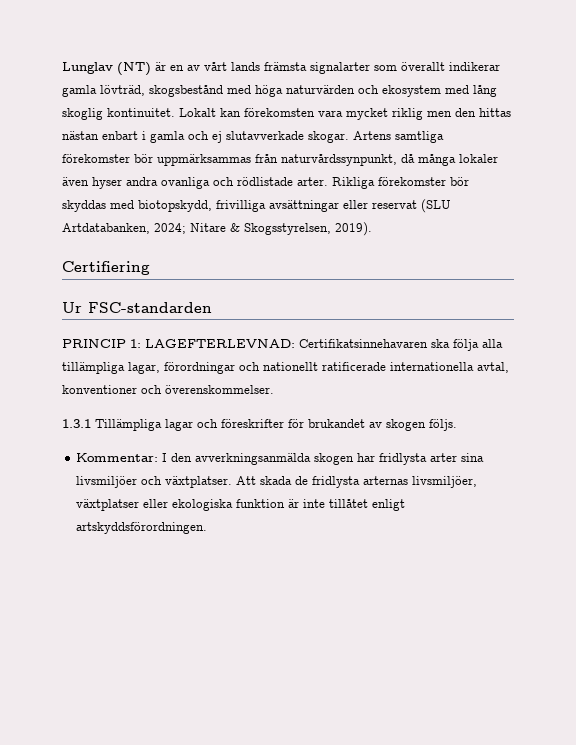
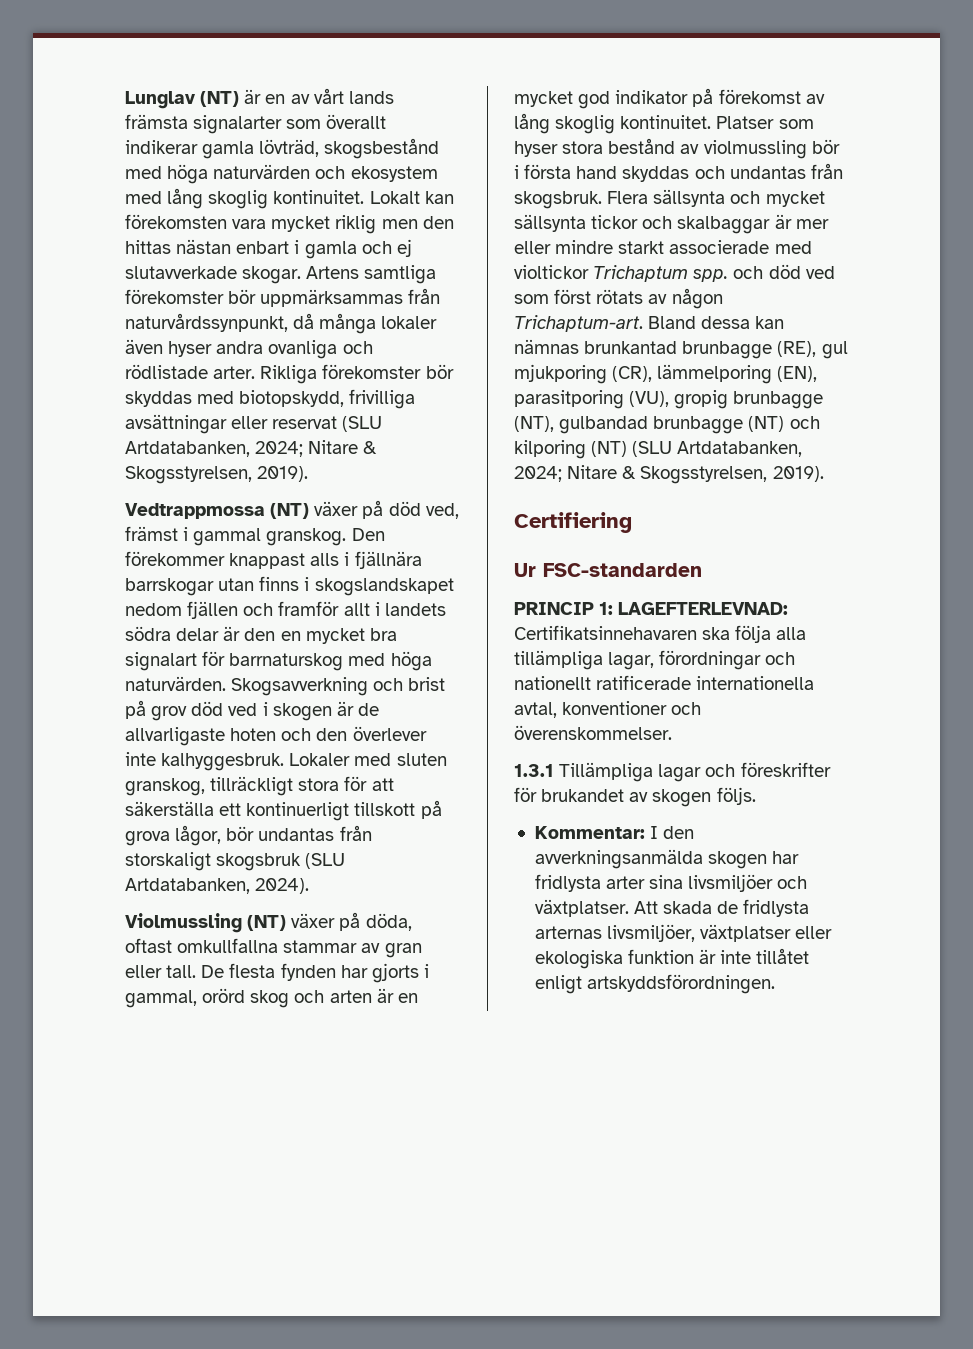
(372, 229) none -> [125,500,459,519] [125,526,385,546] [125,551,422,569] [125,576,454,596] [125,601,446,619] [125,626,397,644] [125,651,432,671] [125,676,446,696] [125,700,379,721] [125,726,427,746] [125,752,447,771] [125,776,394,796] [125,800,442,821] [125,825,372,846] [125,852,346,871] [125,878,310,894] [125,912,412,933] [125,938,422,958] [125,963,429,983] [125,988,418,1008] [514,88,825,109] [514,113,814,134] [514,138,840,159] [514,163,843,182] [514,189,825,209] [514,214,829,234] [514,240,812,254] [514,264,835,282] [514,288,723,309] [514,315,785,332] [514,339,848,359] [514,364,818,384] [514,390,824,409] [514,416,820,434] [514,440,803,459] [514,465,824,484] // Vedtrappmossa (NT) växer på död ved, främst i gammal granskog. Den förekommer knappast alls i fjällnära barrskogar utan finns i skogslandskapet nedom fjällen och framför allt i landets södra delar är den en mycket bra signalart för barrnaturskog med höga naturvärden. Skogsavverkning och brist på grov död ved i skogen är de allvarligaste hoten och den överlever inte kalhyggesbruk. Lokaler med sluten granskog, tillräckligt stora för att säkerställa ett kontinuerligt tillskott på grova lågor, bör undantas från storskaligt skogsbruk (SLU Artdatabanken, 2024). // Violmussling (NT) växer på döda, oftast omkullfallna stammar av gran eller tall. De flesta fynden har gjorts i gammal, orörd skog och arten är en mycket god indikator på förekomst av lång skoglig kontinuitet. Platser som hyser stora bestånd av violmussling bör i första hand skyddas och undantas från skogsbruk. Flera sällsynta och mycket sällsynta tickor och skalbaggar är mer eller mindre starkt associerade med violtickor Trichaptum spp. och död ved som först rötats av någon Trichaptum-art. Bland dessa kan nämnas brunkantad brunbagge (RE), gul mjukporing (CR), lämmelporing (EN), parasitporing (VU), gropig brunbagge (NT), gulbandad brunbagge (NT) och kilporing (NT) (SLU Artdatabanken, 2024; Nitare & Skogsstyrelsen, 2019).

